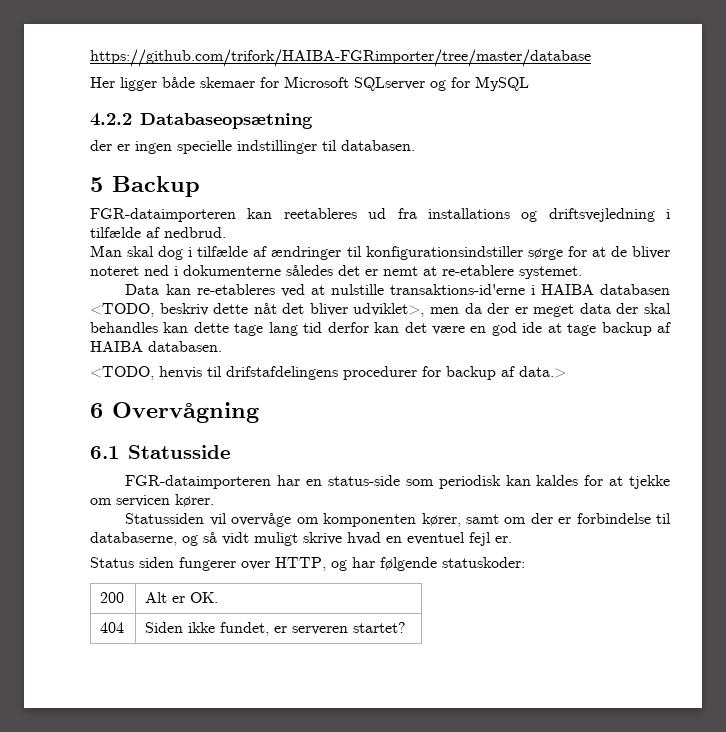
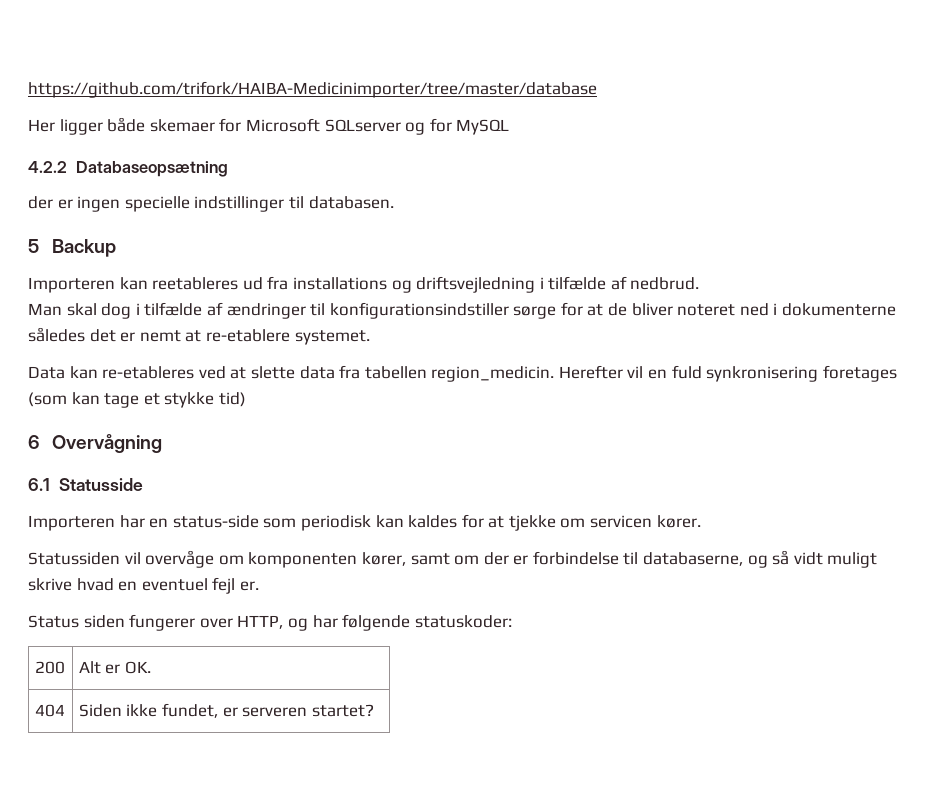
[90,49,591,67] https://github.com/trifork/HAIBA-FGRimporter/tree/master/database -> [28,81,597,98] https://github.com/trifork/HAIBA-Medicinimporter/tree/master/database
[90,208,236,222] FGR-dataimporteren -> [28,277,115,293] Importeren
[330,284,670,295] [90,303,671,317] [90,322,671,336] [90,341,222,352] [90,366,566,380] nulstille transaktions-id'erne i HAIBA databasen <TODO, beskriv dette nåt det bliver udviklet>, men da der er meget data der skal behandles kan dette tage lang tid derfor kan det være en god ide at tage backup af HAIBA databasen. // <TODO, henvis til drifstafdelingens procedurer for backup af data.> -> [250,365,897,382] [28,392,246,408] slette data fra tabellen region_medicin. Herefter vil en fuld synkronisering foretages (som kan tage et stykke tid)
[125,475,272,489] FGR-dataimporteren -> [28,515,115,531] Importeren

